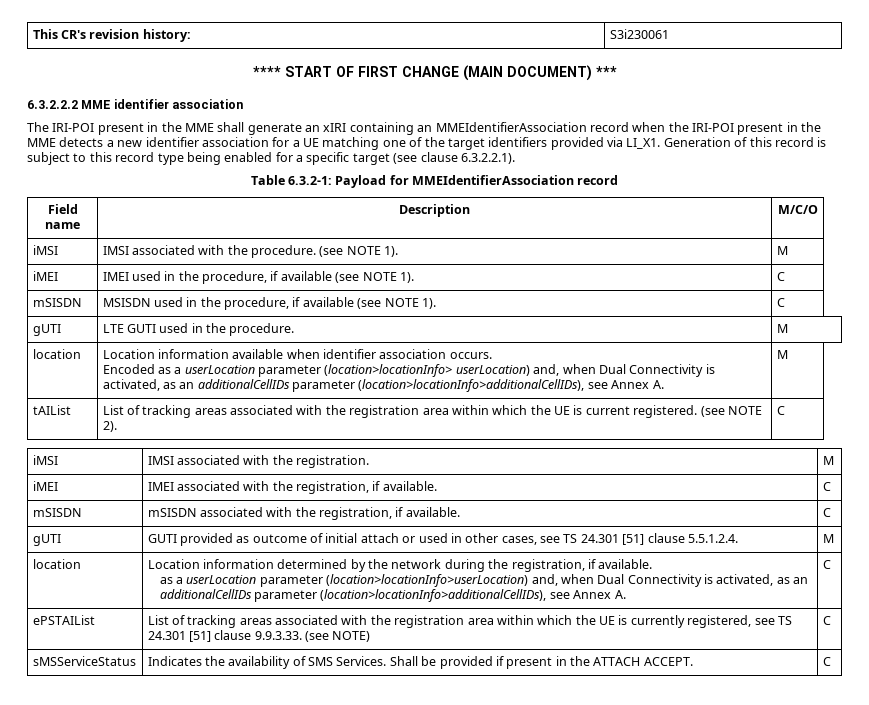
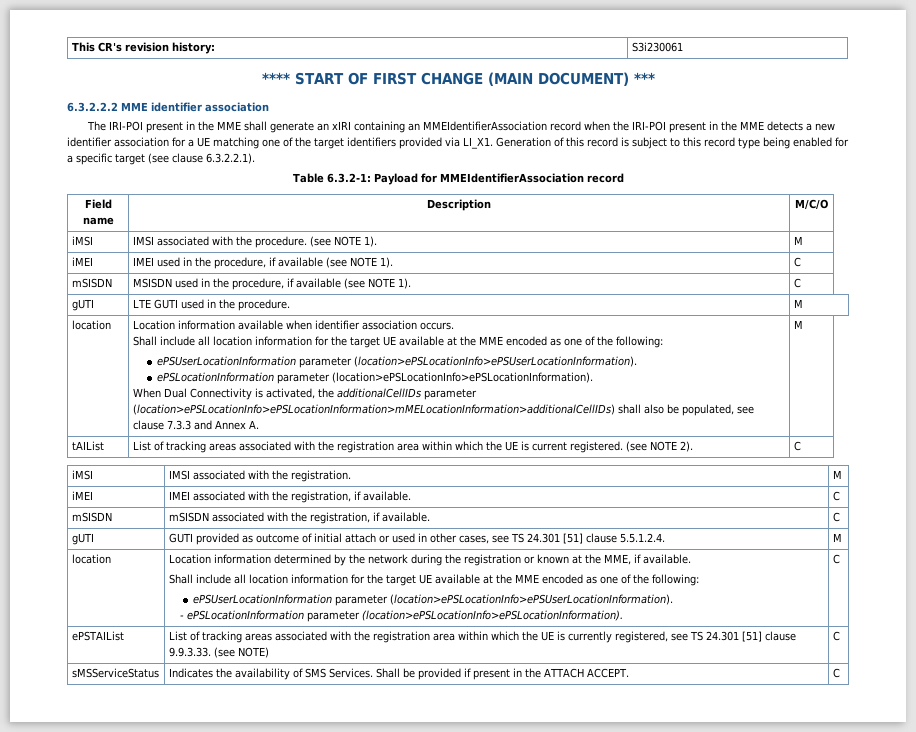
[102,364,715,377] [102,379,608,392] Encoded as a userLocation parameter (location>locationInfo> userLocation) and, when Dual Connectivity is activated, as an additionalCellIDs parameter (location>locationInfo>additionalCellIDs), see -> [132,336,663,348] [156,356,637,368] [156,372,593,384] [132,388,477,400] [132,404,754,416] [132,420,212,430] Shall include all location information for the target UE available at the MME encoded as one of the following: // ePSUserLocationInformation parameter (location>ePSLocationInfo>ePSUserLocationInformation). // ePSLocationInformation parameter (location>ePSLocationInfo>ePSLocationInformation). // When Dual Connectivity is activated, the additionalCellIDs parameter (location>ePSLocationInfo>ePSLocationInformation>mMELocationInformation>additionalCellIDs) shall also be populated, see clause 7.3.3 and
[511,559,653,572] [159,574,809,587] [159,589,626,602] registration, if available. // as a userLocation parameter (location>locationInfo>userLocation) and, when Dual Connectivity is activated, as an additionalCellIDs parameter (location>locationInfo>additionalCellIDs), see Annex A. -> [463,554,691,566] [168,574,699,586] [192,594,673,606] [180,610,624,622] registration or known at the MME, if available. // Shall include all location information for the target UE available at the MME encoded as one of the following: // ePSUserLocationInformation parameter (location>ePSLocationInfo>ePSUserLocationInformation). // - ePSLocationInformation parameter (location>ePSLocationInfo>ePSLocationInformation).

